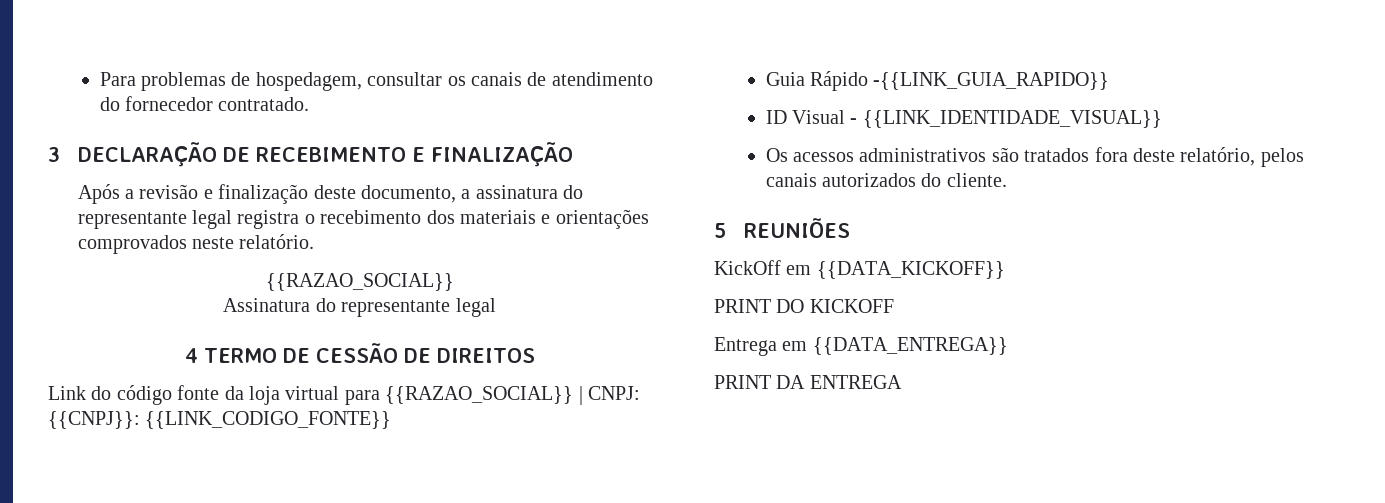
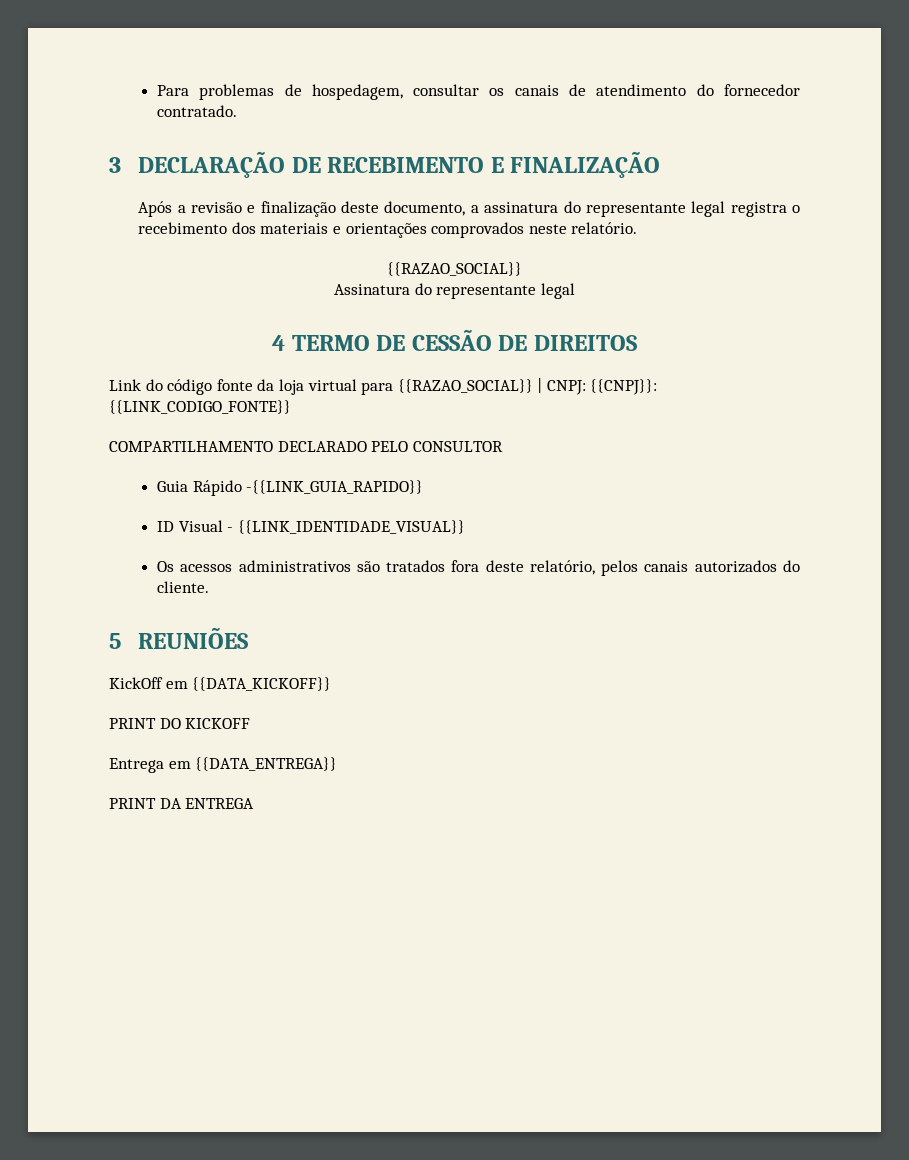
(392, 420) none -> [109,441,503,452] // COMPARTILHAMENTO DECLARADO PELO CONSULTOR

